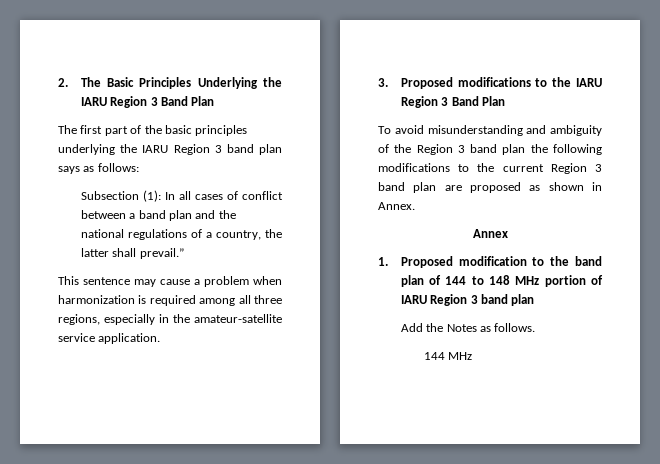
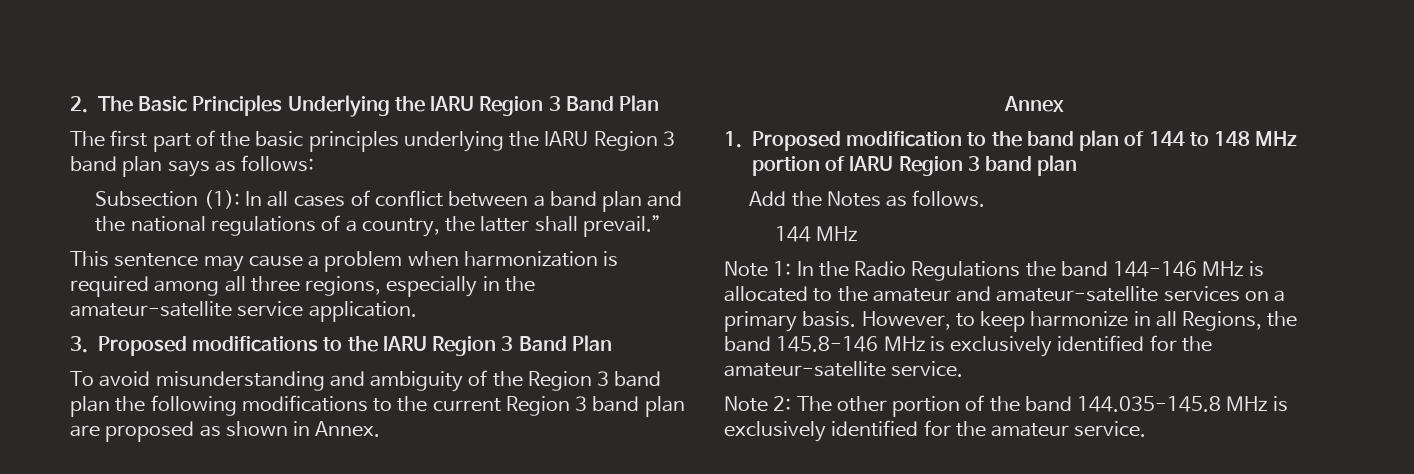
(473, 356) none -> [724,261,1264,281] [724,286,1286,302] [724,311,1298,332] [724,335,1212,357] [724,361,964,377] [724,395,1288,417] [724,420,1147,442] // Note 1: In the Radio Regulations the band 144-146 MHz is allocated to the amateur and amateur-satellite services on a primary basis. However, to keep harmonize in all Regions, the band 145.8-146 MHz is exclusively identified for the amateur-satellite service. // Note 2: The other portion of the band 144.035-145.8 MHz is exclusively identified for the amateur service.

